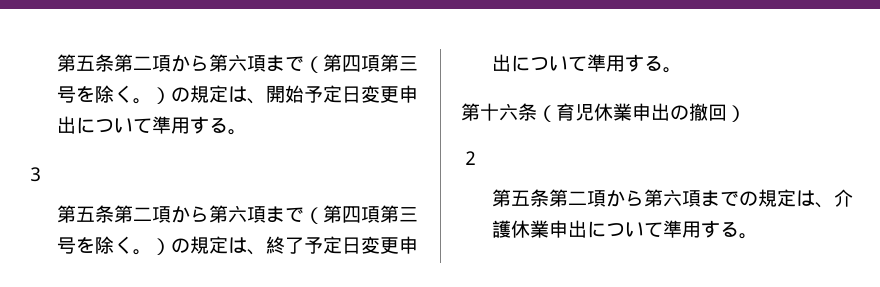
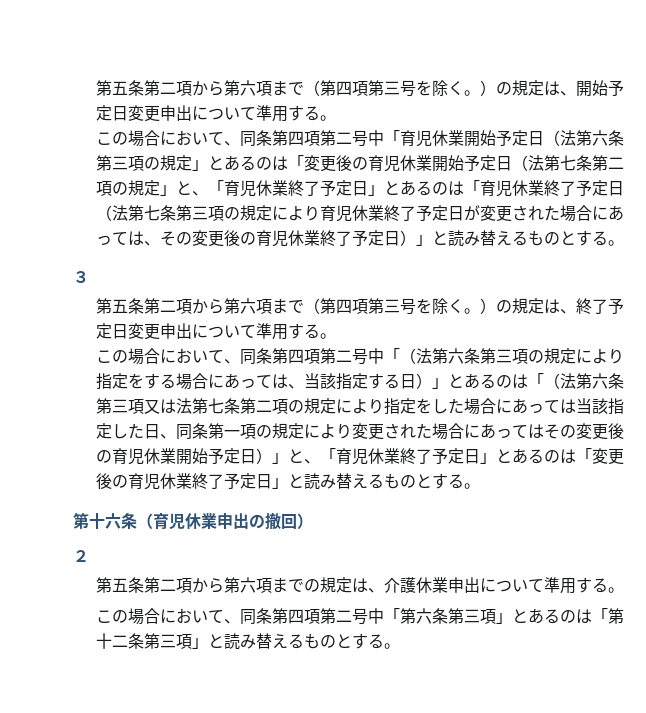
(248, 132) none -> [95,130,624,147] [95,155,624,172] [95,180,624,197] [95,205,624,222] [95,230,624,247] // この場合において、同条第四項第二号中「育児休業開始予定日（法第六条第三項の規定」とあるのは「変更後の育児休業開始予定日（法第七条第二項の規定」と、「育児休業終了予定日」とあるのは「育児休業終了予定日（法第七条第三項の規定により育児休業終了予定日が変更された場合にあっては、その変更後の育児休業終了予定日）」と読み替えるものとする。
(683, 70) none -> [95,348,624,365] [95,373,624,390] [95,398,624,415] [95,423,624,440] [95,448,624,465] [95,473,480,490] // この場合において、同条第四項第二号中「（法第六条第三項の規定により指定をする場合にあっては、当該指定する日）」とあるのは「（法第六条第三項又は法第七条第二項の規定により指定をした場合にあっては当該指定した日、同条第一項の規定により変更された場合にあってはその変更後の育児休業開始予定日）」と、「育児休業終了予定日」とあるのは「変更後の育児休業終了予定日」と読み替えるものとする。
(759, 236) none -> [95,608,624,625] [95,633,400,649] // この場合において、同条第四項第二号中「第六条第三項」とあるのは「第十二条第三項」と読み替えるものとする。

